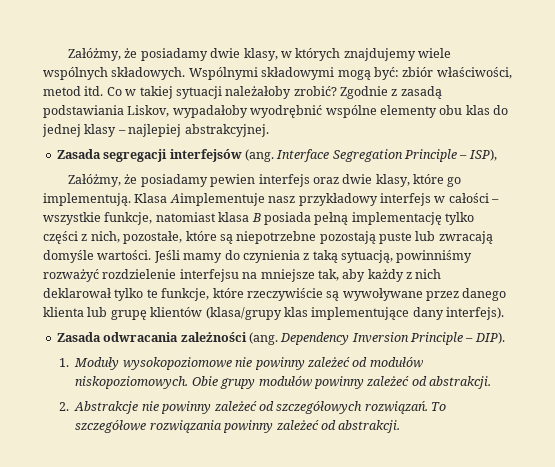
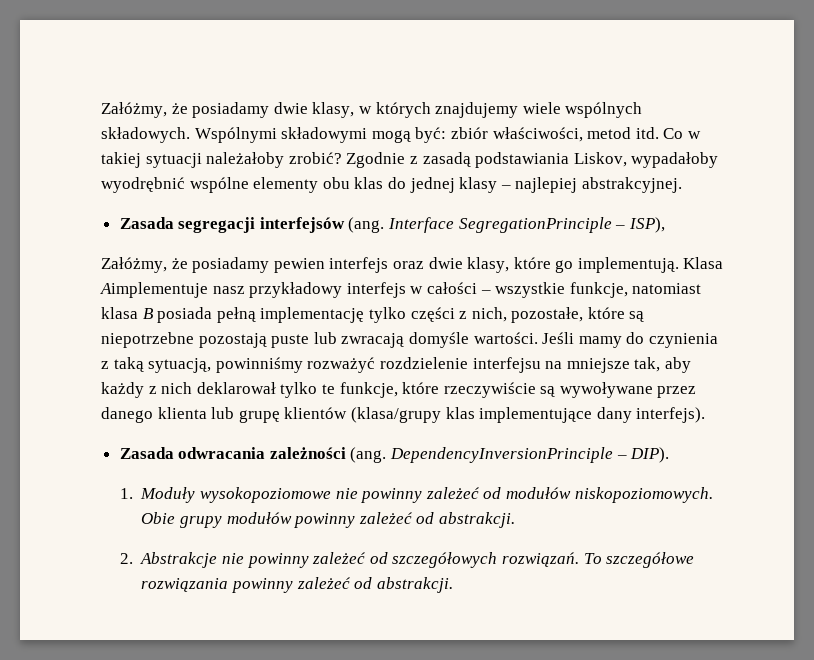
[332,149,457,162] Segregation Principle -> [458,217,612,233] SegregationPrinciple
[280,332,463,345] Dependency Inversion Principle -> [390,447,614,463] DependencyInversionPrinciple

